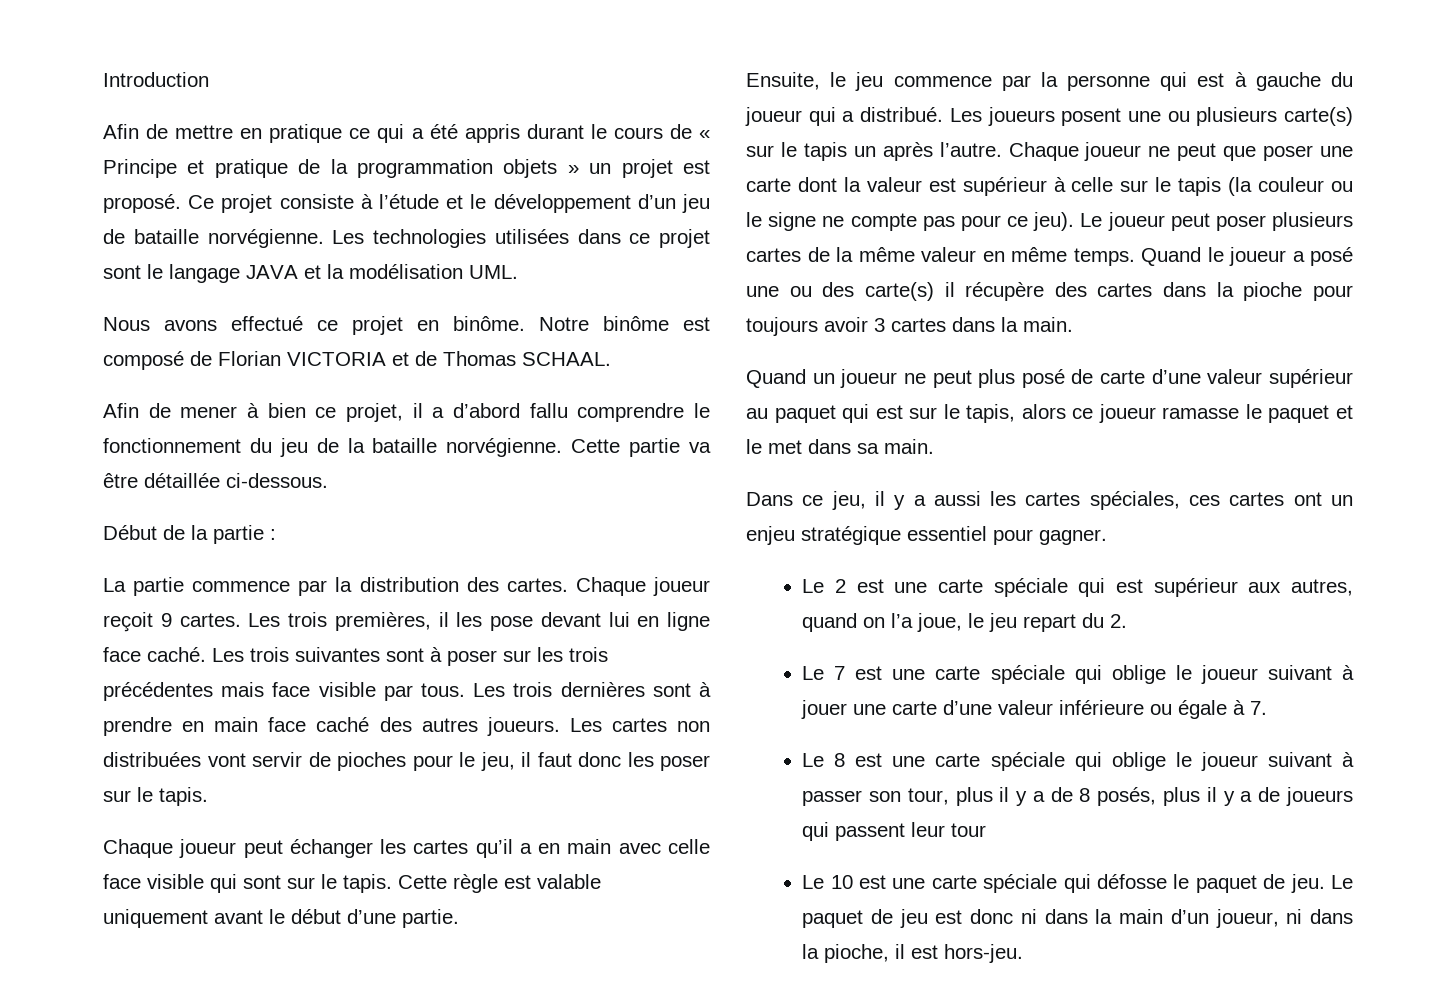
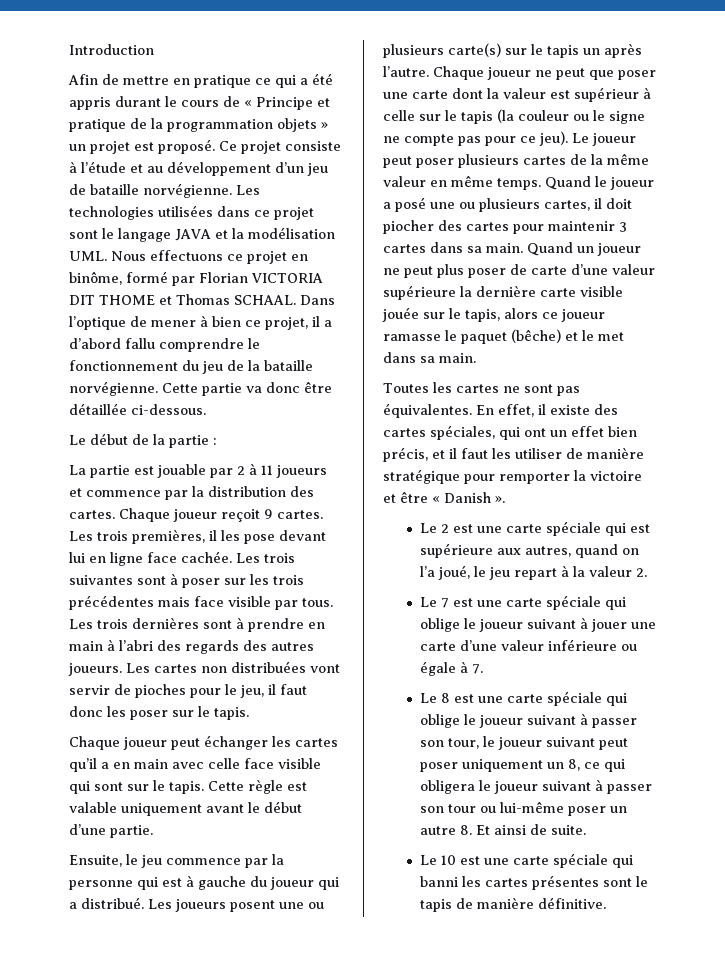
[470,194,487,209] le -> [147,166,163,173] au
[103,316,710,335] [103,351,437,370] // Nous avons effectué ce projet en binôme. Notre binôme est composé de Florian VICTORIA et de -> [111,250,308,264] [69,271,323,286] [69,295,172,305] Nous effectuons ce projet en binôme, formé par Florian VICTORIA DIT THOME et
[103,403,139,418] // Afin -> [300,295,335,305] [69,316,126,330] Dans l’optique
(712, 447) none -> [266,382,300,393] donc
[103,525,157,540] Début -> [69,433,128,445] Le début
(185, 586) none -> [134,463,327,478] [69,488,82,497] est jouable par 2 à 11 joueurs et
[147,647,206,662] caché. -> [181,551,232,563] cachée.
[268,717,370,732] face caché -> [107,639,239,654] à l’abri des regards
[822,282,1353,301] [746,317,868,336] des carte(s) il récupère des cartes dans la pioche pour toujours avoir -> [479,198,632,212] [383,220,615,234] plusieurs cartes, il doit piocher des cartes pour maintenir
[1001,317,1073,332] la main. // -> [467,243,523,253] sa main.
[1021,369,1065,388] posé -> [468,268,506,278] poser
[1269,369,1353,388] [746,404,903,423] supérieur au paquet qui est -> [383,285,623,300] [382,307,419,322] supérieure la dernière carte visible jouée
(1330, 414) none -> [511,329,561,343] (bêche)
[746,491,1353,510] [746,526,1107,545] Dans ce jeu, il y a aussi les cartes spéciales, ces cartes ont un enjeu stratégique essentiel pour gagner. -> [383,382,580,396] [383,403,618,418] [383,425,637,440] [383,447,644,462] [383,469,642,484] [383,491,505,503] Toutes les cartes ne sont pas équivalentes. En effet, il existe des cartes spéciales, qui ont un effet bien précis, et il faut les utiliser de manière stratégique pour remporter la victoire et être « Danish ».
[1153,578,1238,597] supérieur -> [419,543,493,558] supérieure
[917,613,963,632] joue, -> [437,565,470,580] joué,
[1082,613,1105,628] du -> [560,565,632,577] à la valeur
[955,787,1353,806] [802,822,987,841] plus il y a de 8 posés, plus il y a de joueurs qui passent leur tour -> [482,736,628,750] [419,759,625,772] [419,779,652,794] [419,801,627,816] [419,824,586,835] le joueur suivant peut poser uniquement un 8, ce qui obligera le joueur suivant à passer son tour ou lui-même poser un autre 8. Et ainsi de suite.
[1096,874,1353,893] [802,909,1353,928] [802,944,1024,963] défosse le paquet de jeu. Le paquet de jeu est donc ni dans la main d’un joueur, ni dans la pioche, il est hors-jeu. -> [419,875,648,890] [419,897,606,912] banni les cartes présentes sont le tapis de manière définitive.

